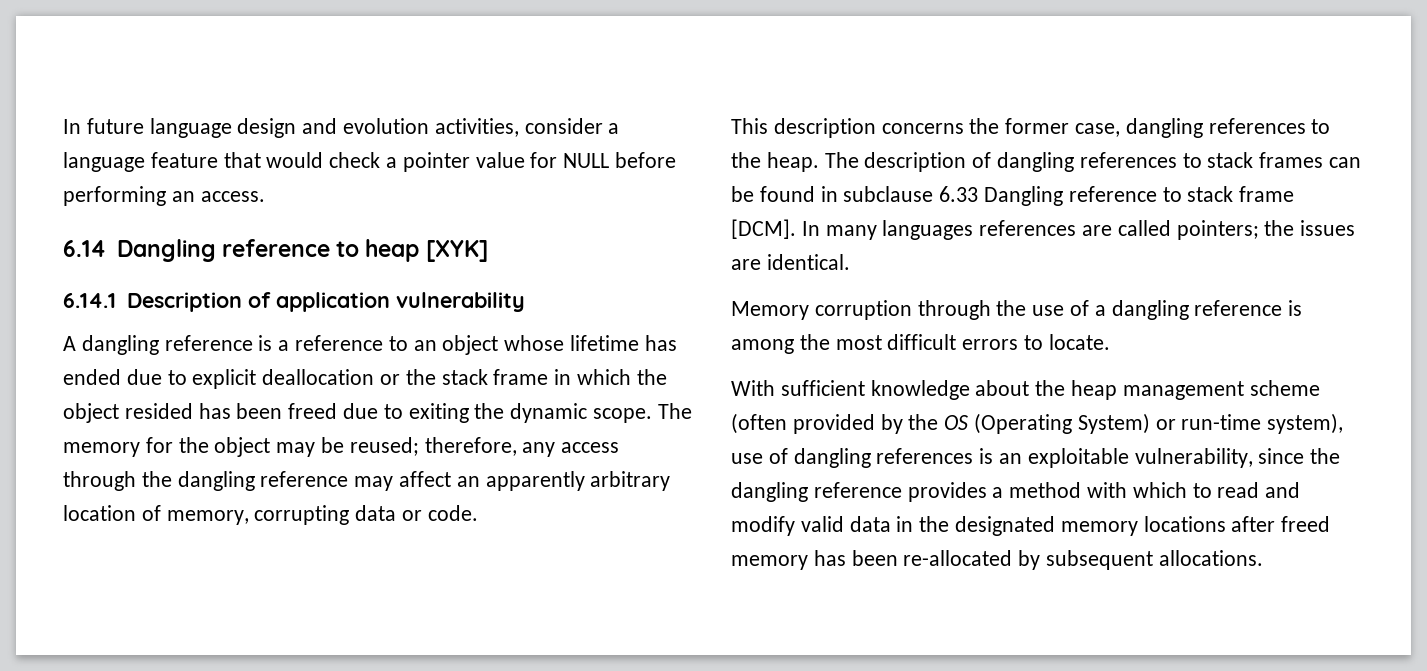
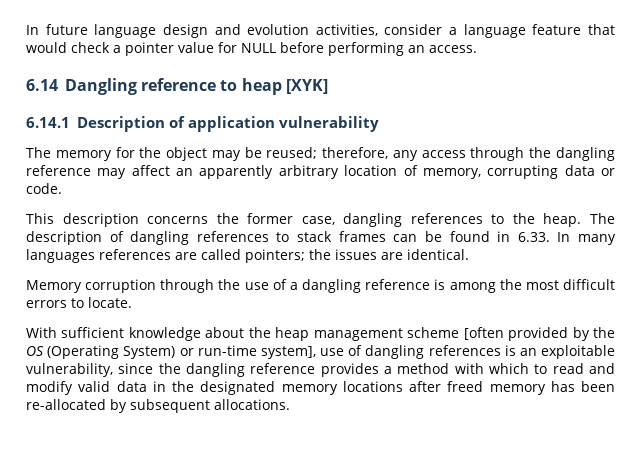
[63,335,677,355] [63,369,667,389] [63,403,653,423] A dangling reference is a reference to an object whose lifetime has ended due to explicit deallocation or the stack frame in which the object resided has been freed due to exiting the dynamic scope. -> (379, 124) none
[843,186,1295,206] [731,219,796,239] subclause 6.33 Dangling reference to stack frame [DCM]. -> [517,232,550,242] 6.33.
[731,413,787,434] (often -> [463,327,504,340] [often
[1267,413,1344,434] system), -> [260,346,316,359] system],

